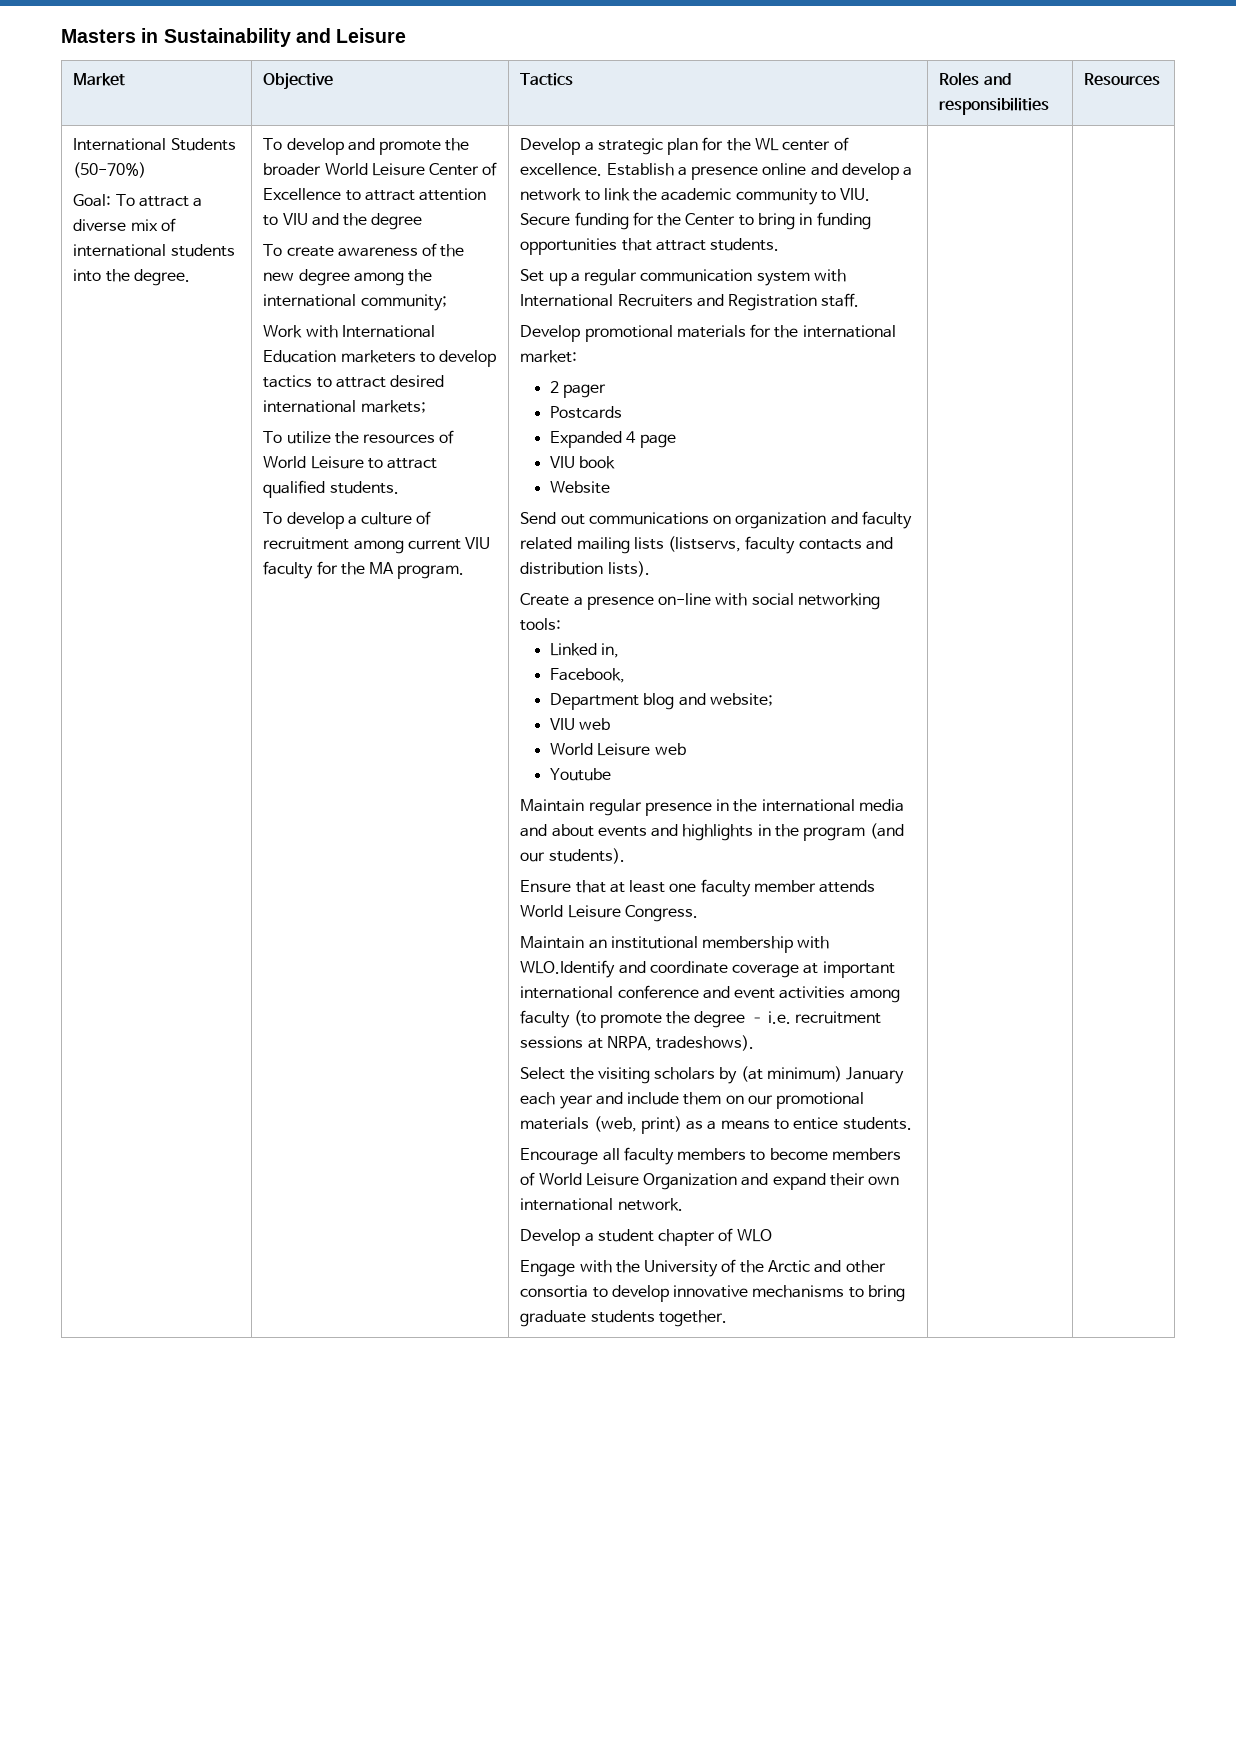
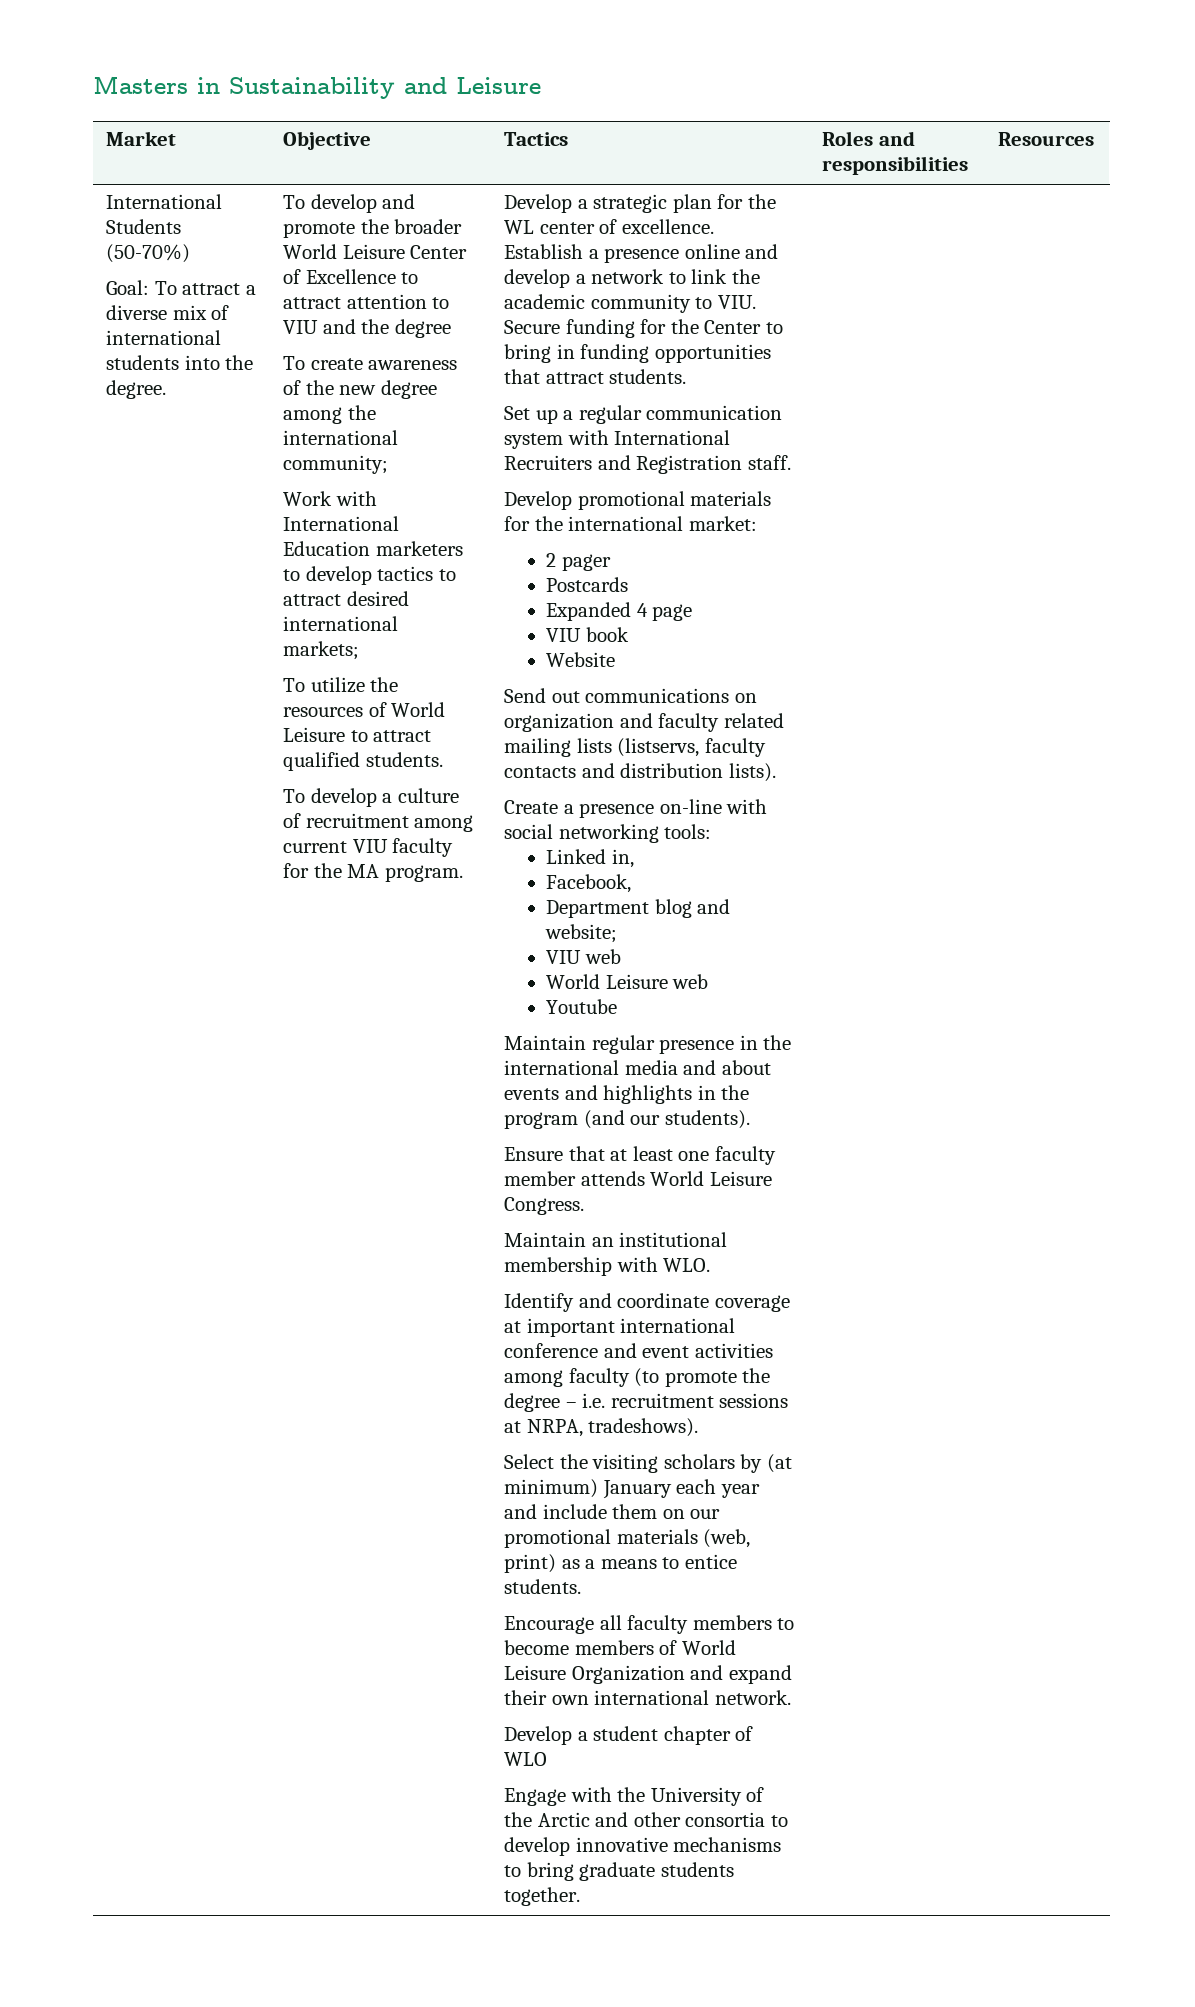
[520,960,616,978] WLO.Identify -> [663,1258,711,1272] [504,1293,575,1312] WLO. // Identify

